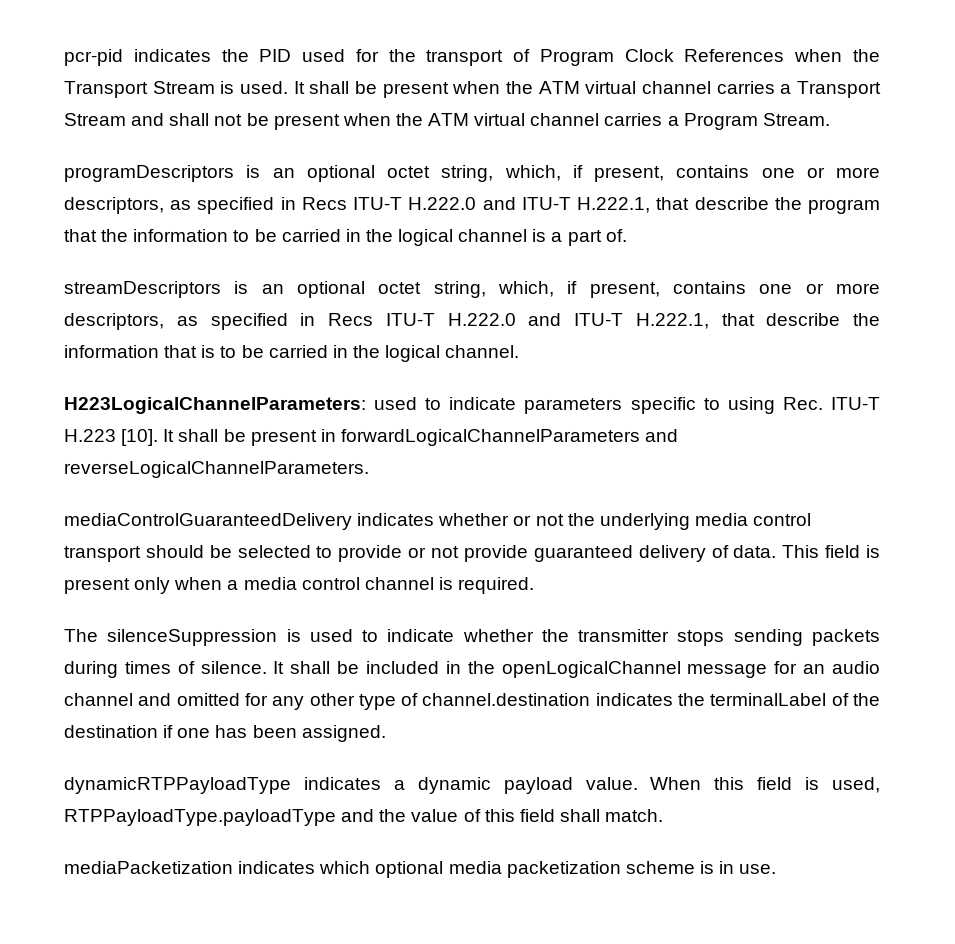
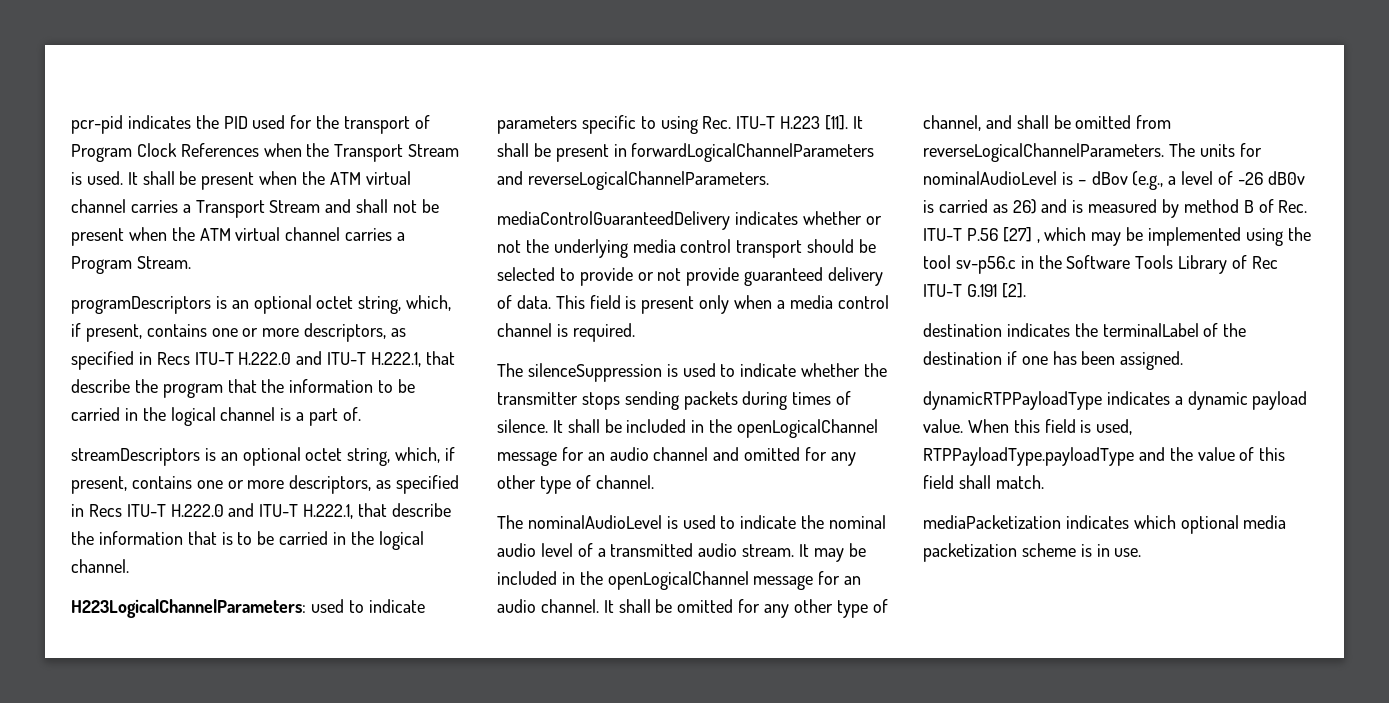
[121,429,159,446] [10]. -> [825,115,849,130] [11].
[422,693,591,706] channel.destination -> [595,475,654,489] [497,515,887,529] [497,543,866,562] [497,571,862,590] [497,599,888,618] [923,115,1172,131] [923,143,1262,162] [923,171,1305,190] [923,199,1308,218] [923,227,1311,246] [923,255,1278,274] [923,283,1026,298] [923,323,1002,337] channel. // The nominalAudioLevel is used to indicate the nominal audio level of a transmitted audio stream. It may be included in the openLogicalChannel message for an audio channel. It shall be omitted for any other type of channel, and shall be omitted from reverseLogicalChannelParameters. The units for nominalAudioLevel is – dBov (e.g., a level of -26 dB0v is carried as 26) and is measured by method B of Rec. ITU-T P.56 [27] , which may be implemented using the tool sv-p56.c in the Software Tools Library of Rec ITU-T G.191 [2]. // destination

